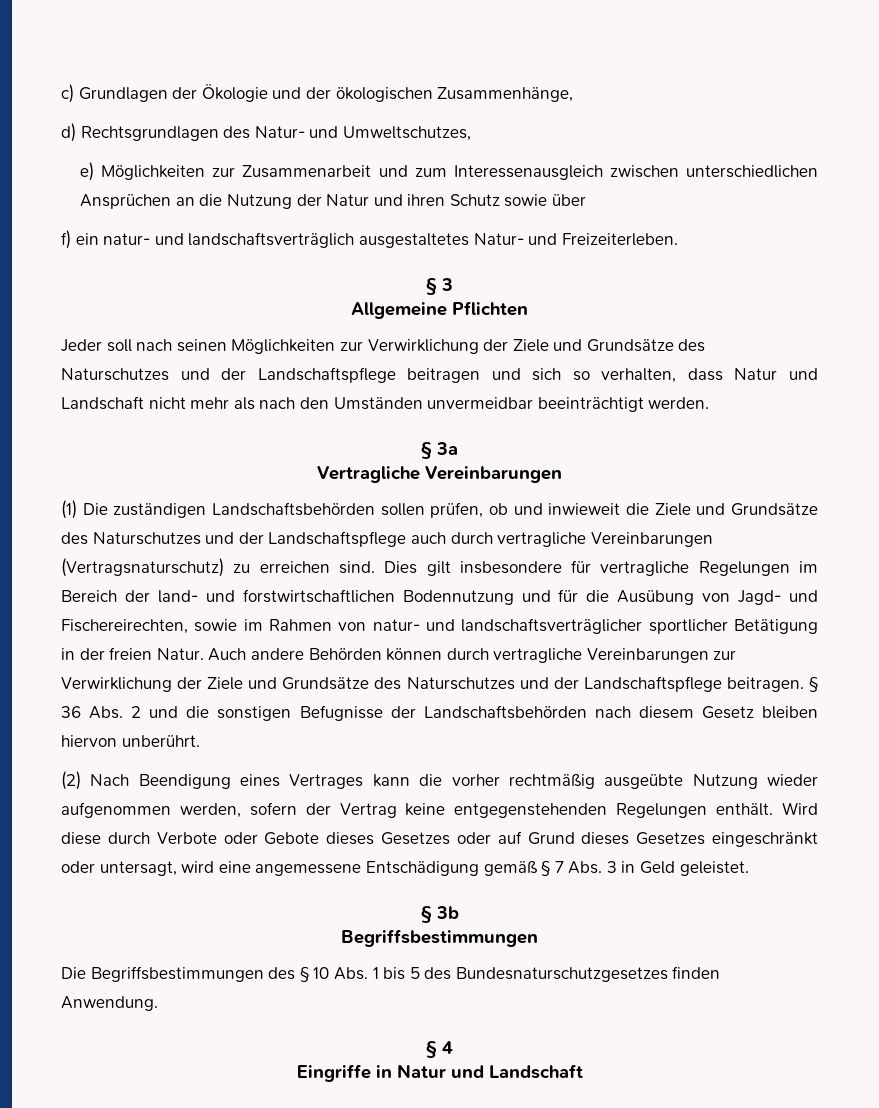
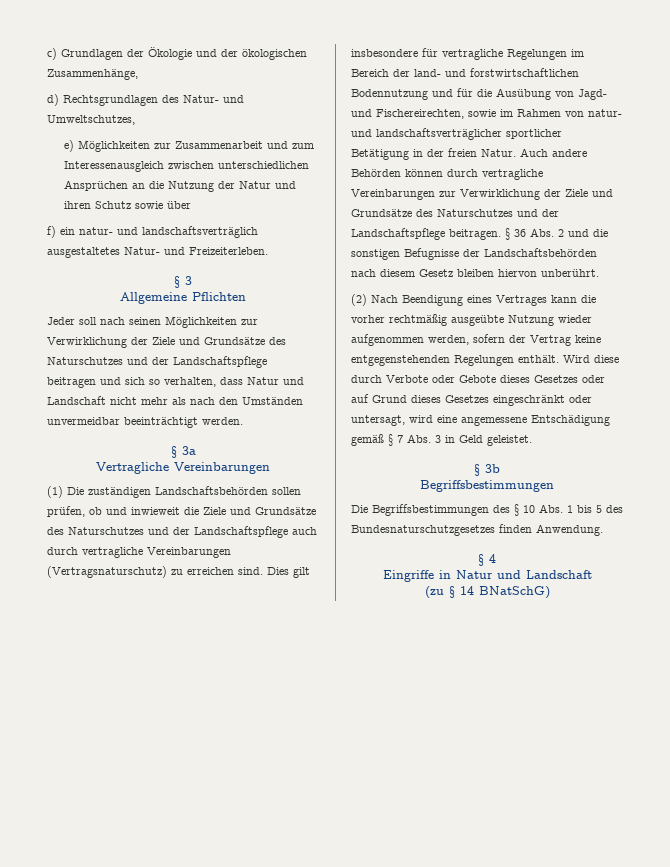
(583, 1071) none -> [424,586,550,599] // (zu § 14 BNatSchG)

